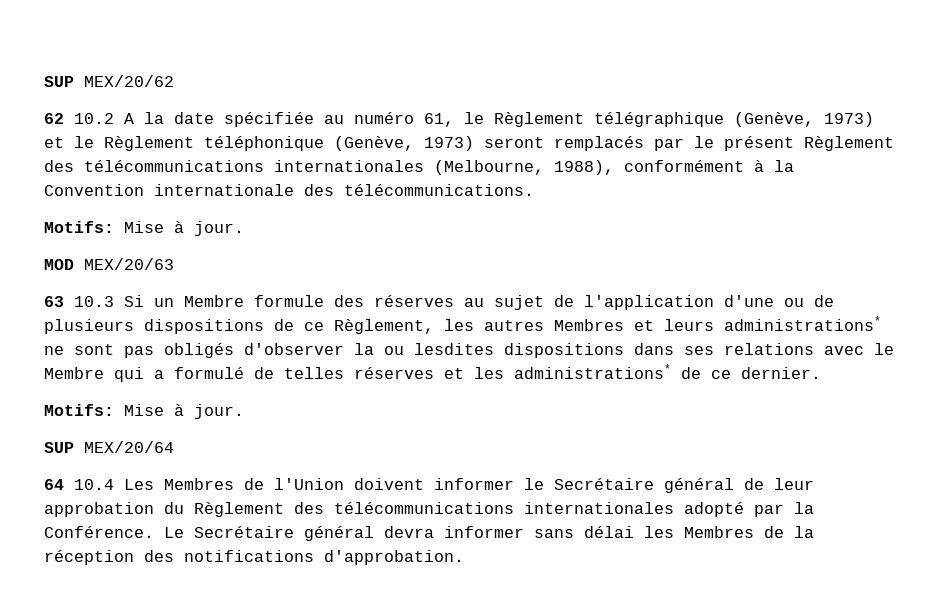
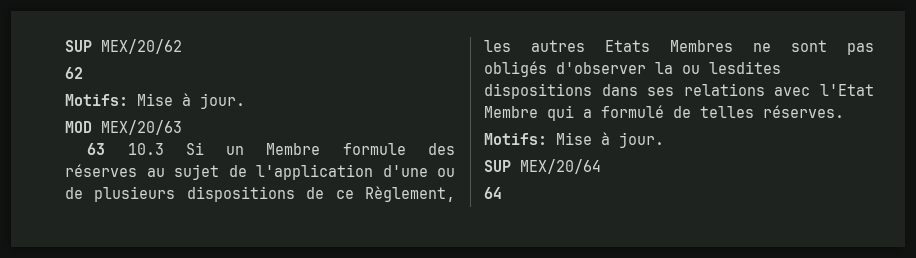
[74,112,874,127] [44,136,894,151] [44,160,794,175] [44,184,534,196] 10.2 A la date spécifiée au numéro 61, le Règlement télégraphique (Genève, 1973) et le Règlement téléphonique (Genève, 1973) seront remplacés par le présent Règlement des télécommunications internationales (Melbourne, 1988), conformément à la Convention internationale des télécommunications. -> (83, 73) none
[554,316,881,331] Membres et leurs administrations* -> [605,40,733,52] Etats Membres
[874,343,894,355] le -> [820,84,874,96] l'Etat
[354,364,821,379] réserves et les administrations* de ce dernier. -> [763,105,844,118] réserves.
[74,478,814,493] [44,502,814,517] [44,526,814,541] [44,550,464,565] 10.4 Les Membres de l'Union doivent informer le Secrétaire général de leur approbation du Règlement des télécommunications internationales adopté par la Conférence. Le Secrétaire général devra informer sans délai les Membres de la réception des notifications d'approbation. -> (502, 193) none

